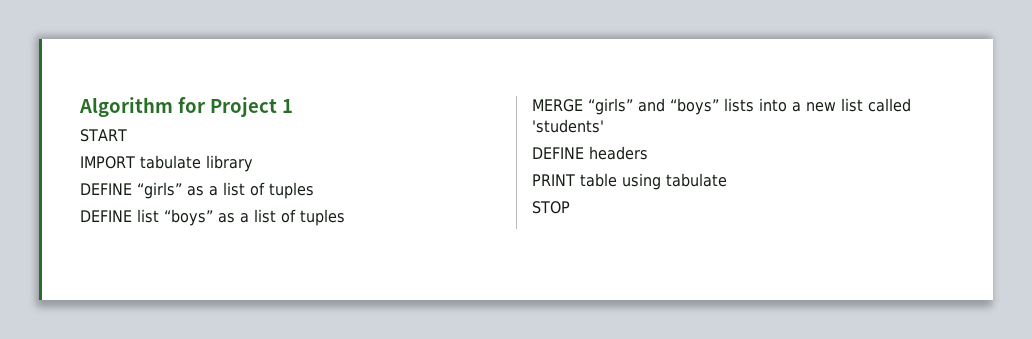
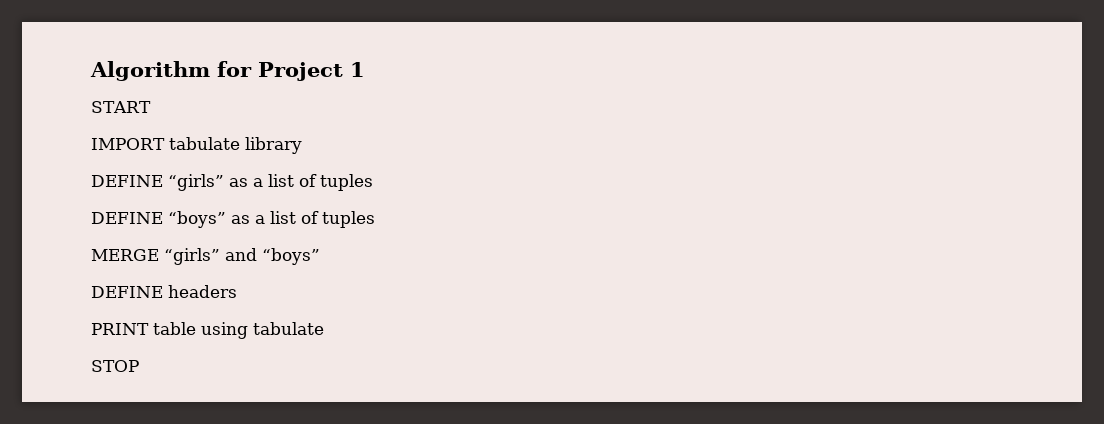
[137,209,159,223] list -> (163, 218) none
[724,98,911,112] [532,119,604,133] lists into a new list called 'students' -> (320, 256) none

